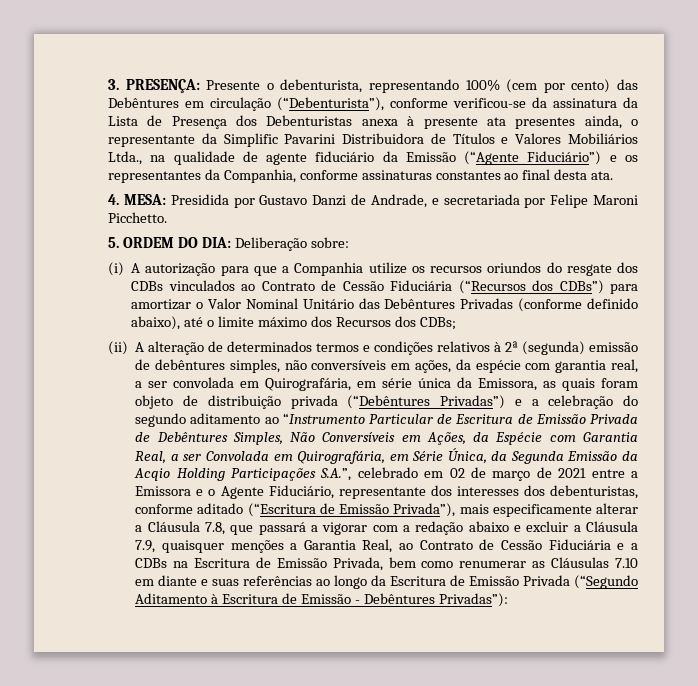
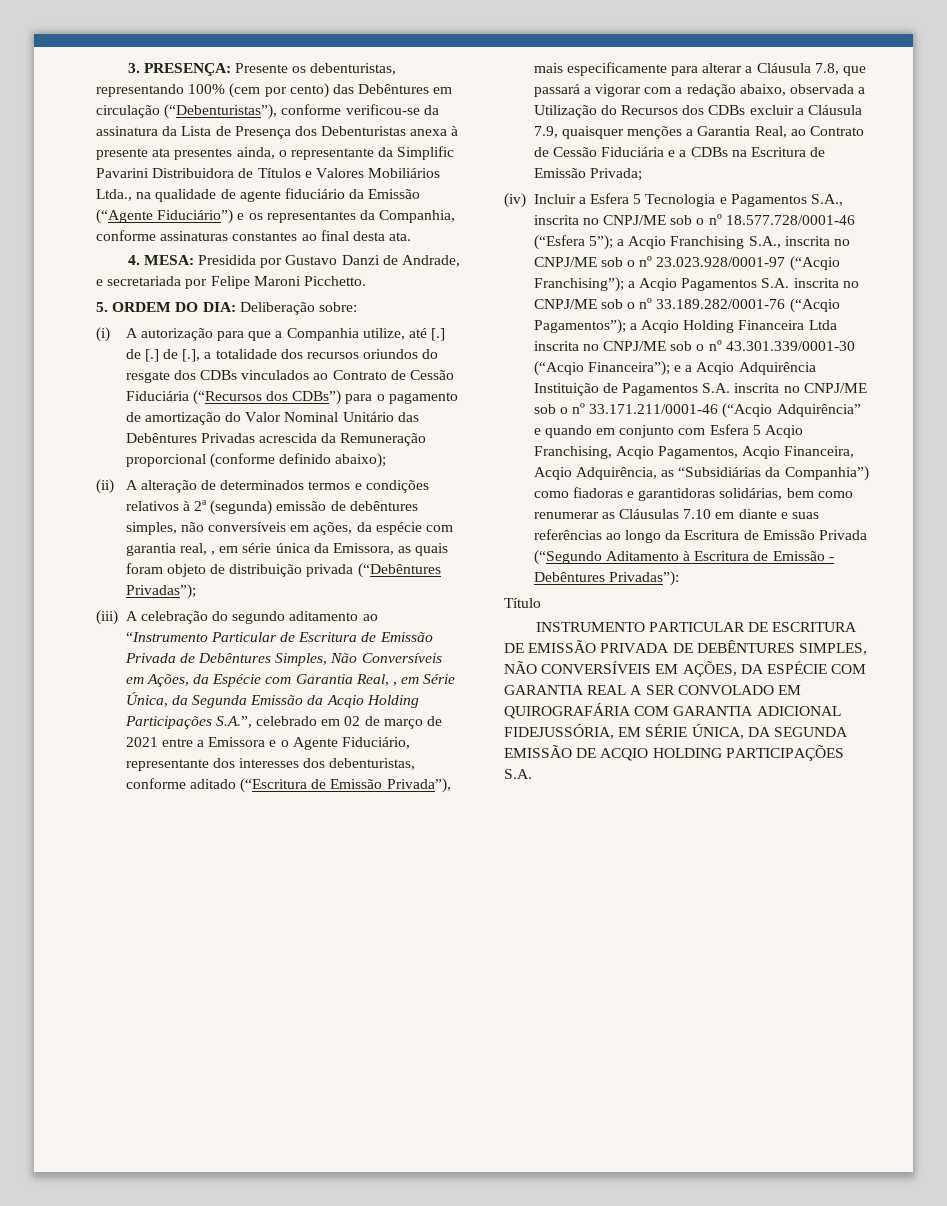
[266,79,363,93] o debenturista, -> [292,63,397,75] os debenturistas,
[277,97,384,111] (“Debenturista”), -> [164,104,278,119] (“Debenturistas”),
[368,262,425,274] utilize os -> [362,328,446,341] [125,349,303,362] utilize, até [.] de [.] de [.], a totalidade dos
[131,299,204,310] amortizar o -> [376,392,458,404] [125,412,241,425] o pagamento de amortização do
[518,298,638,312] [131,316,456,330] (conforme definido abaixo), até o limite máximo dos Recursos dos CDBs; -> [258,433,427,446] [125,453,387,468] acrescida da Remuneração proporcional (conforme definido abaixo);
[135,377,352,391] a ser convolada em Quirografária, -> [210,551,215,555] ,
[440,395,539,409] Privadas”) e a -> [125,584,196,599] [96,610,138,625] Privadas”); // (iii) A
[170,451,386,464] a ser Convolada em Quirografária, -> [393,682,398,686] ,
(592, 510) none -> [671,66,699,76] para
[468,521,521,532] abaixo e -> [739,84,866,96] [533,105,746,118] abaixo, observada a Utilização do Recursos dos CDBs
[332,557,383,571] Privada, -> [589,168,642,181] [504,193,844,208] [533,214,855,225] [533,235,851,250] [533,256,840,271] [533,277,859,292] [533,298,840,313] [533,319,837,334] [533,340,855,351] [533,361,816,376] [533,383,867,396] [533,403,861,418] [533,424,804,438] [533,446,855,459] [533,466,869,481] [533,487,783,501] Privada; // (iv) Incluir a Esfera 5 Tecnologia e Pagamentos S.A., inscrita no CNPJ/ME sob o nº 18.577.728/0001-46 (“Esfera 5”); a Acqio Franchising S.A., inscrita no CNPJ/ME sob o nº 23.023.928/0001-97 (“Acqio Franchising”); a Acqio Pagamentos S.A. inscrita no CNPJ/ME sob o nº 33.189.282/0001-76 (“Acqio Pagamentos”); a Acqio Holding Financeira Ltda inscrita no CNPJ/ME sob o nº 43.301.339/0001-30 (“Acqio Financeira”); e a Acqio Adquirência Instituição de Pagamentos S.A. inscrita no CNPJ/ME sob o nº 33.171.211/0001-46 (“Acqio Adquirência” e quando em conjunto com Esfera 5 Acqio Franchising, Acqio Pagamentos, Acqio Financeira, Acqio Adquirência, as “Subsidiárias da Companhia”) como fiadoras e garantidoras solidárias,
(508, 600) none -> [504,598,541,608] [535,622,858,632] [504,640,867,655] [504,661,867,677] [504,685,801,695] [504,703,841,719] [504,724,848,739] [504,745,844,761] [504,769,532,779] // Título // INSTRUMENTO PARTICULAR DE ESCRITURA DE EMISSÃO PRIVADA DE DEBÊNTURES SIMPLES, NÃO CONVERSÍVEIS EM AÇÕES, DA ESPÉCIE COM GARANTIA REAL A SER CONVOLADO EM QUIROGRAFÁRIA COM GARANTIA ADICIONAL FIDEJUSSÓRIA, EM SÉRIE ÚNICA, DA SEGUNDA EMISSÃO DE ACQIO HOLDING PARTICIPAÇÕES S.A.

